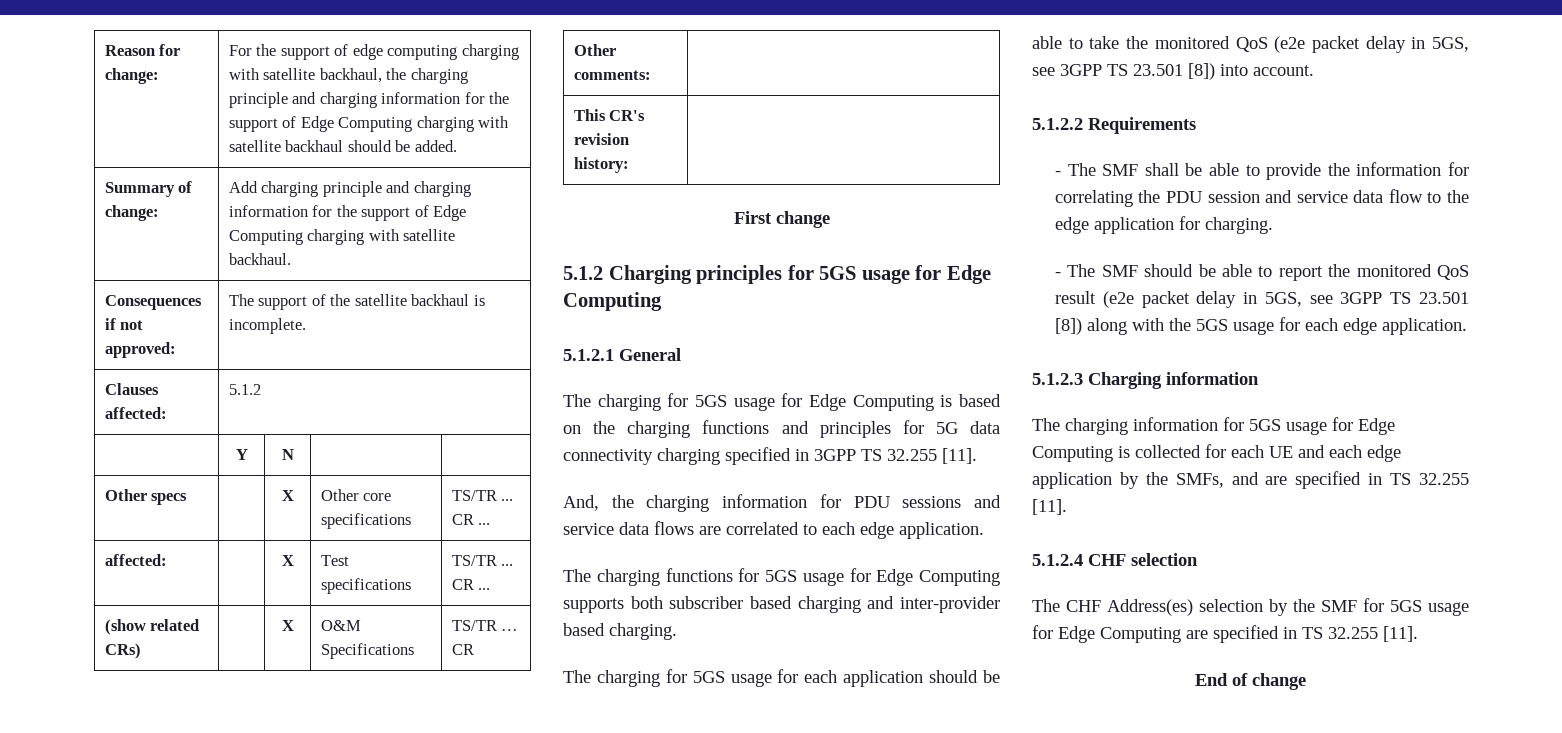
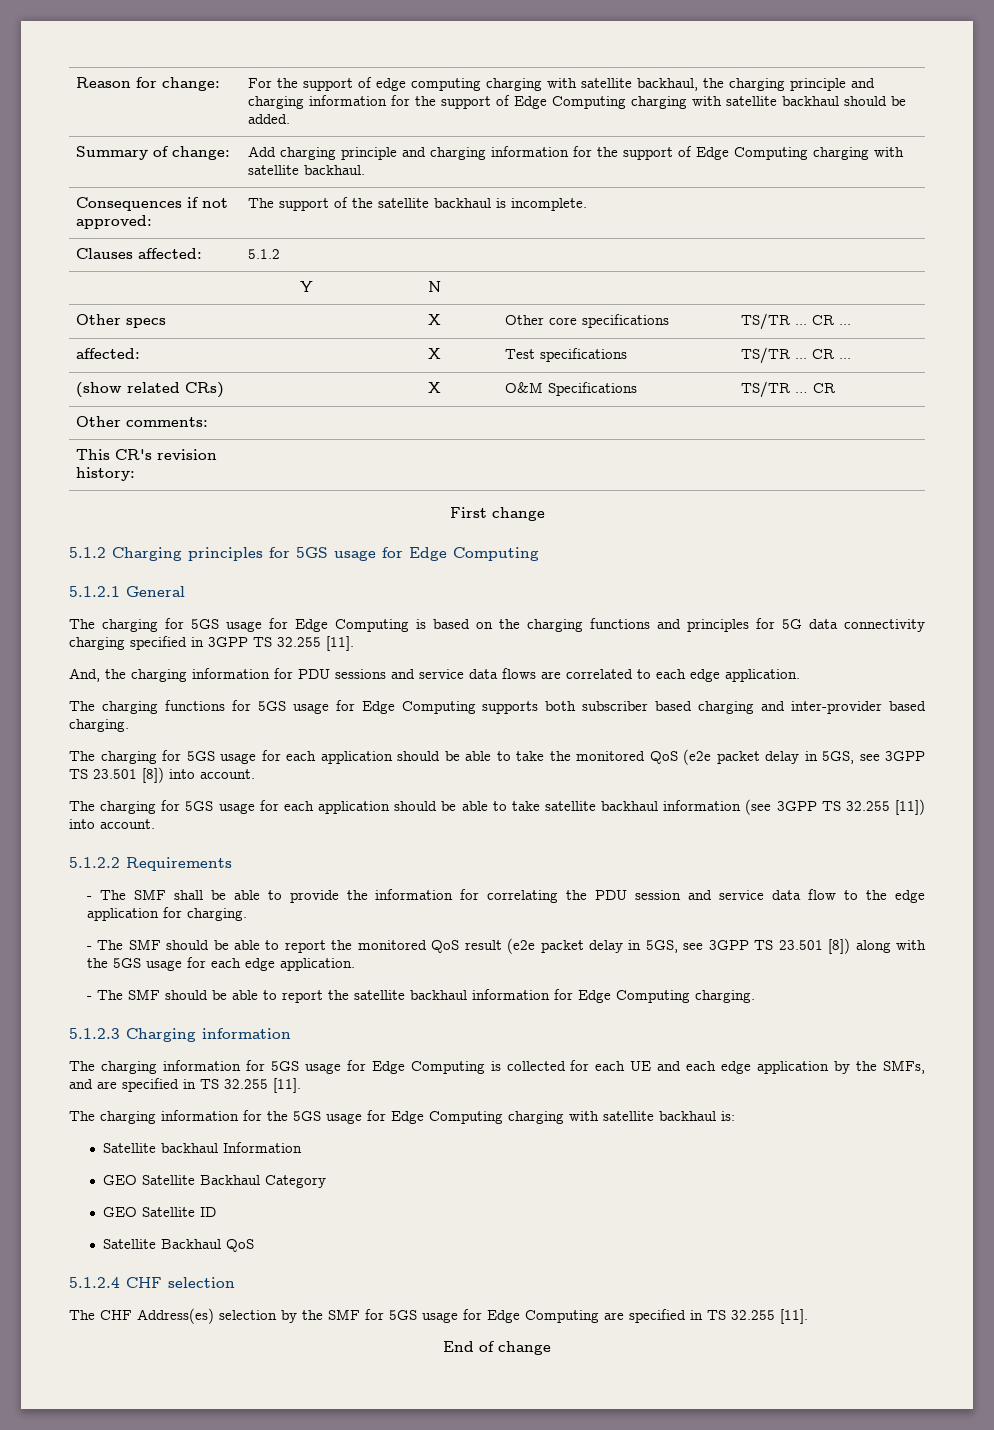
(1314, 70) none -> [69,799,925,815] [69,819,155,829] // The charging for 5GS usage for each application should be able to take satellite backhaul information (see 3GPP TS 32.255 [11]) into account.
(1467, 326) none -> [86,989,755,1003] // - The SMF should be able to report the satellite backhaul information for Edge Computing charging.
(1067, 507) none -> [69,1110,735,1124] [102,1142,302,1153] [102,1175,326,1188] [102,1207,216,1217] [102,1239,254,1252] // The charging information for the 5GS usage for Edge Computing charging with satellite backhaul is: // Satellite backhaul Information // GEO Satellite Backhaul Category // GEO Satellite ID // Satellite Backhaul QoS

